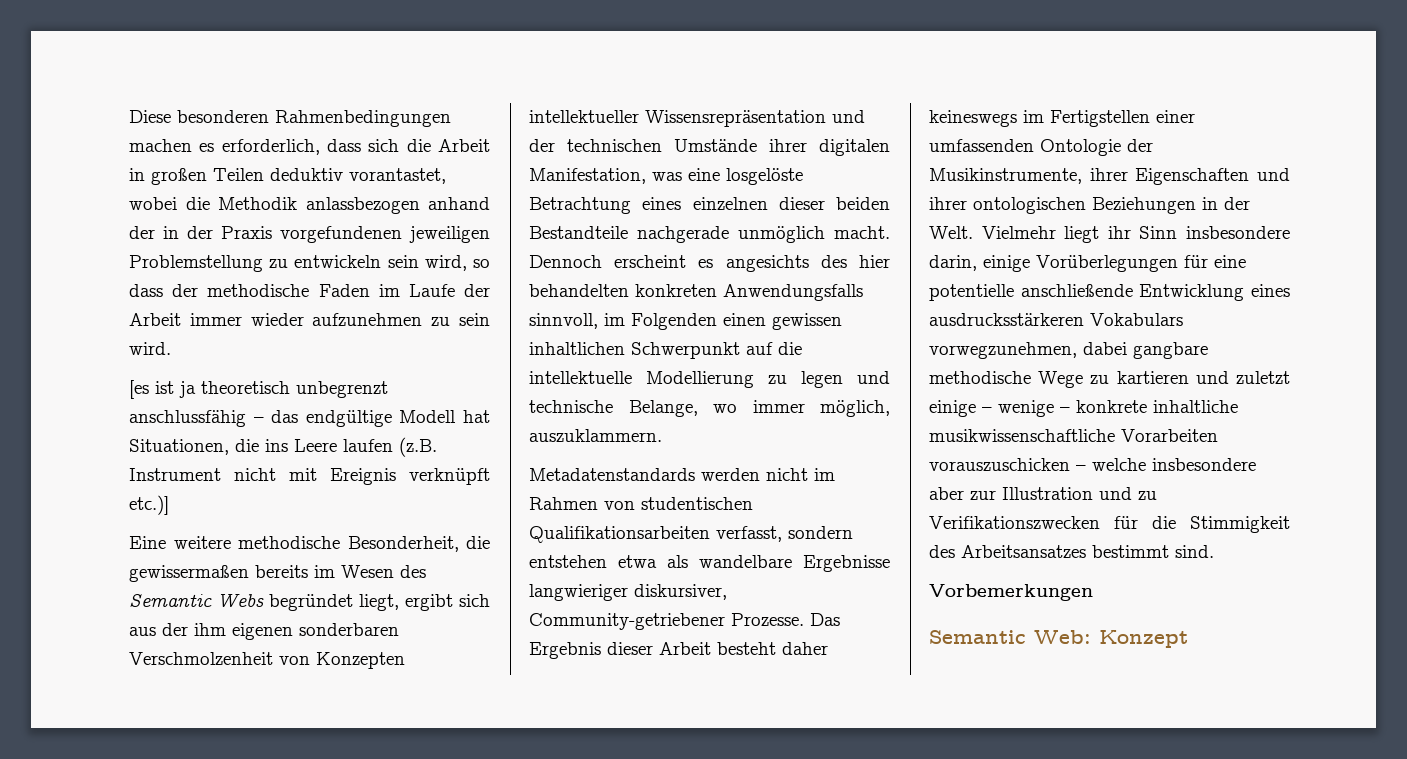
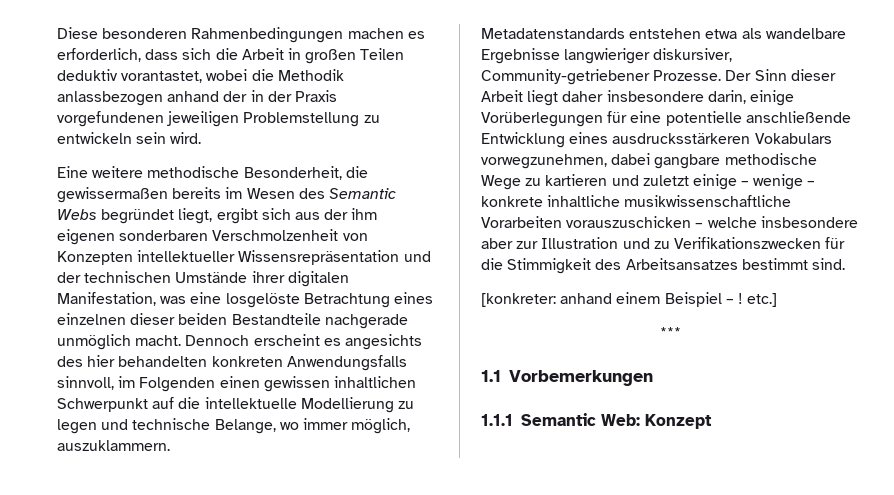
[424,255,490,271] [129,284,490,297] [129,313,490,326] [129,342,171,355] [129,380,388,399] [129,410,490,427] [129,437,437,457] [129,468,490,485] [129,495,169,515] wird, so dass der methodische Faden im Laufe der Arbeit immer wieder aufzunehmen zu sein wird. // [es ist ja theoretisch unbegrenzt anschlussfähig – das endgültige Modell hat Situationen, die ins Leere laufen (z.B. Instrument nicht mit Ereignis verknüpft etc.)] -> [170,132,202,144] wird.
[701,468,835,481] [529,497,753,510] [529,526,853,543] werden nicht im Rahmen von studentischen Qualifikationsarbeiten verfasst, sondern -> (625, 33) none
[810,613,840,626] [529,642,828,659] [929,110,1195,127] [929,139,1153,156] [929,168,1290,185] [929,197,1250,214] [929,226,1178,243] Das Ergebnis dieser Arbeit besteht daher keineswegs im Fertigstellen einer umfassenden Ontologie der Musikinstrumente, ihrer Eigenschaften und ihrer ontologischen Beziehungen in der Welt. Vielmehr liegt ihr Sinn -> [725,69,836,81] [481,90,604,106] Der Sinn dieser Arbeit liegt daher
(1214, 551) none -> [481,292,778,307] [660,327,681,338] [481,370,501,382] [konkreter: anhand einem Beispiel – ! etc.] // *** // 1.1
(1093, 592) none -> [481,414,513,426] 1.1.1

